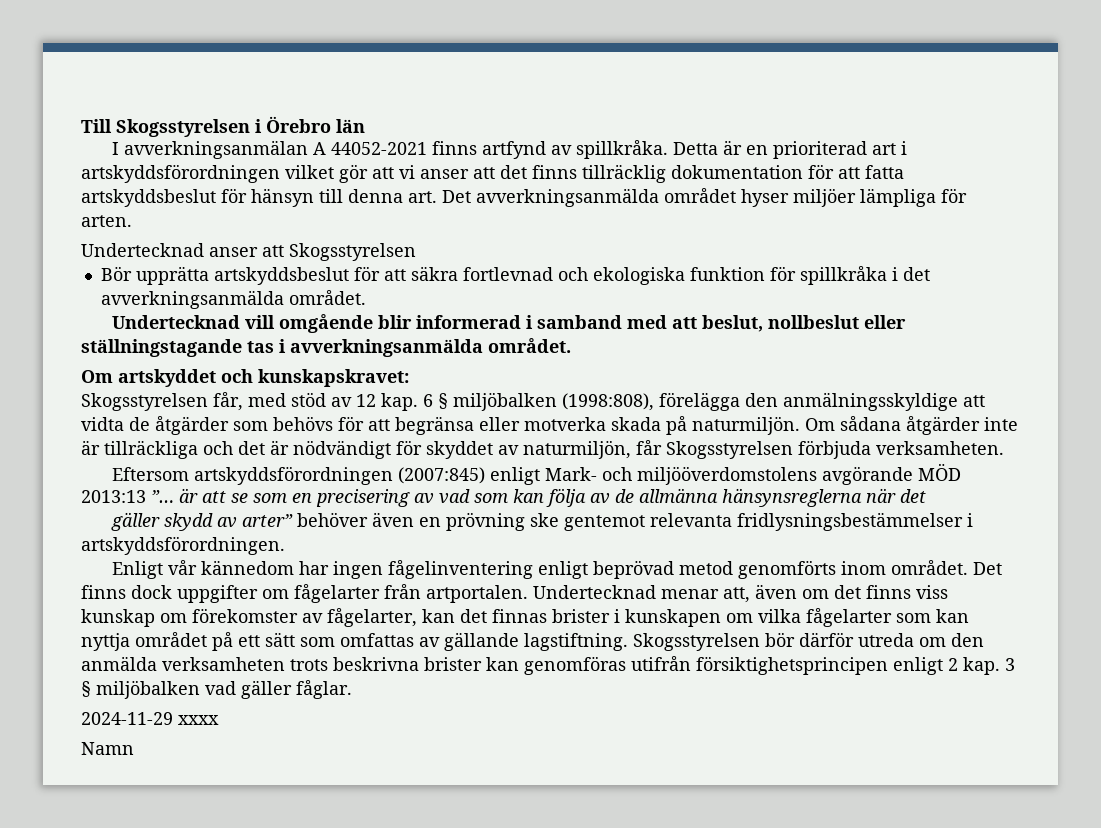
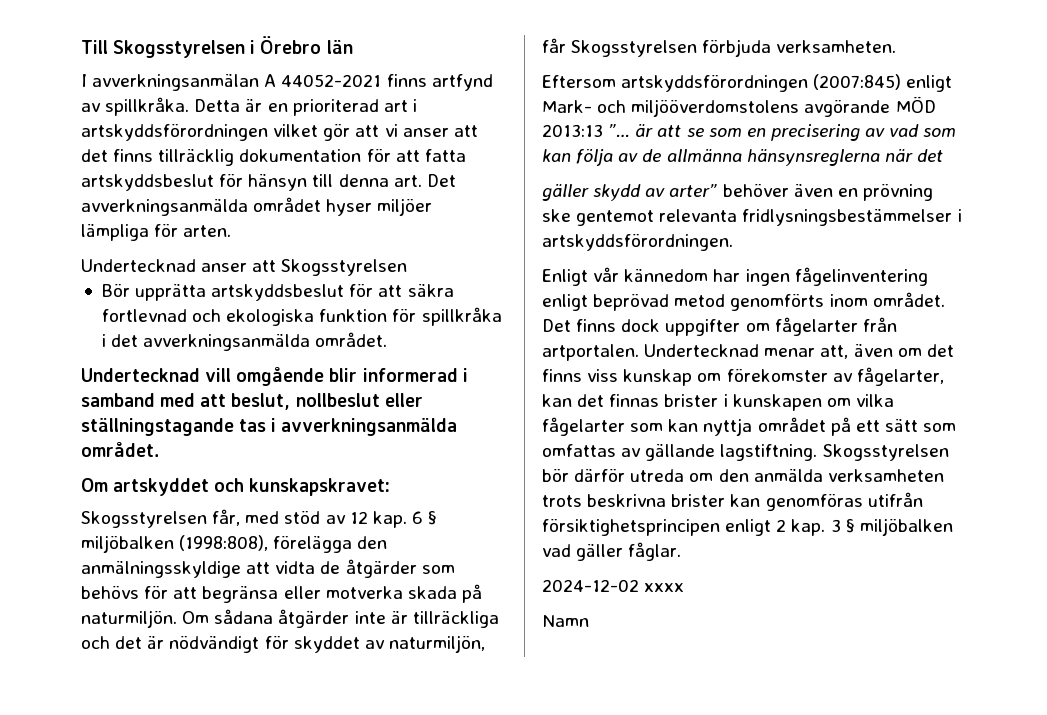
[81,712,173,725] 2024-11-29 -> [542,579,639,592] 2024-12-02

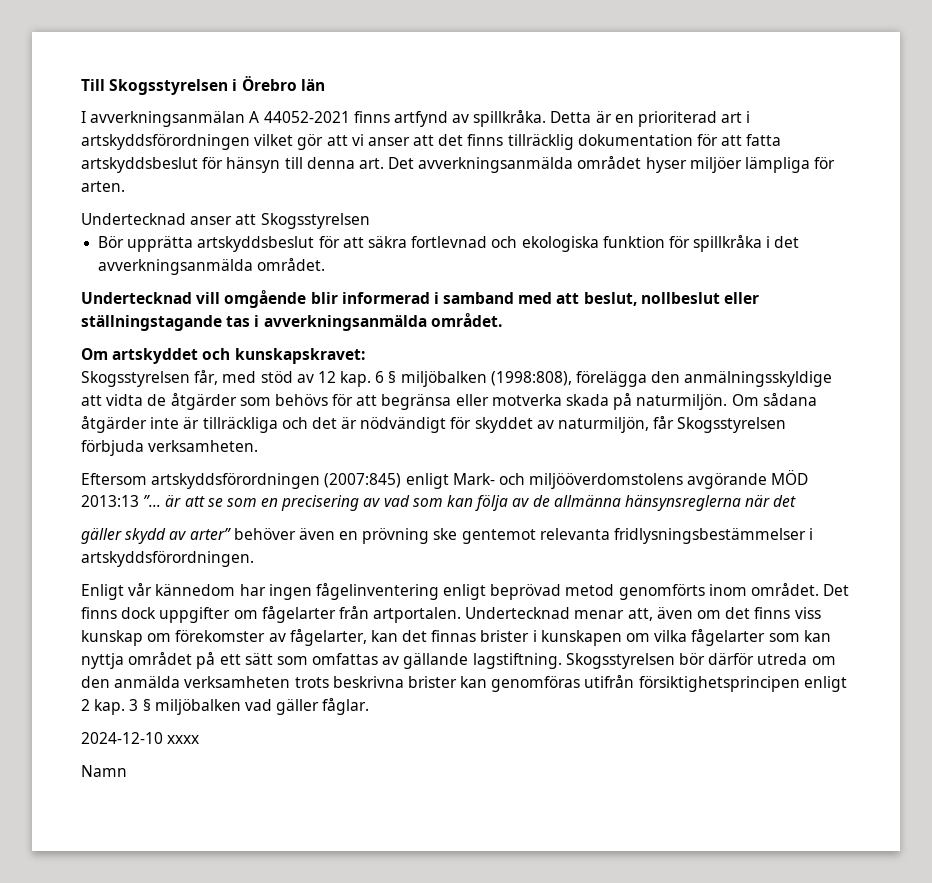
[542,579,639,592] 2024-12-02 -> [81,732,163,744] 2024-12-10

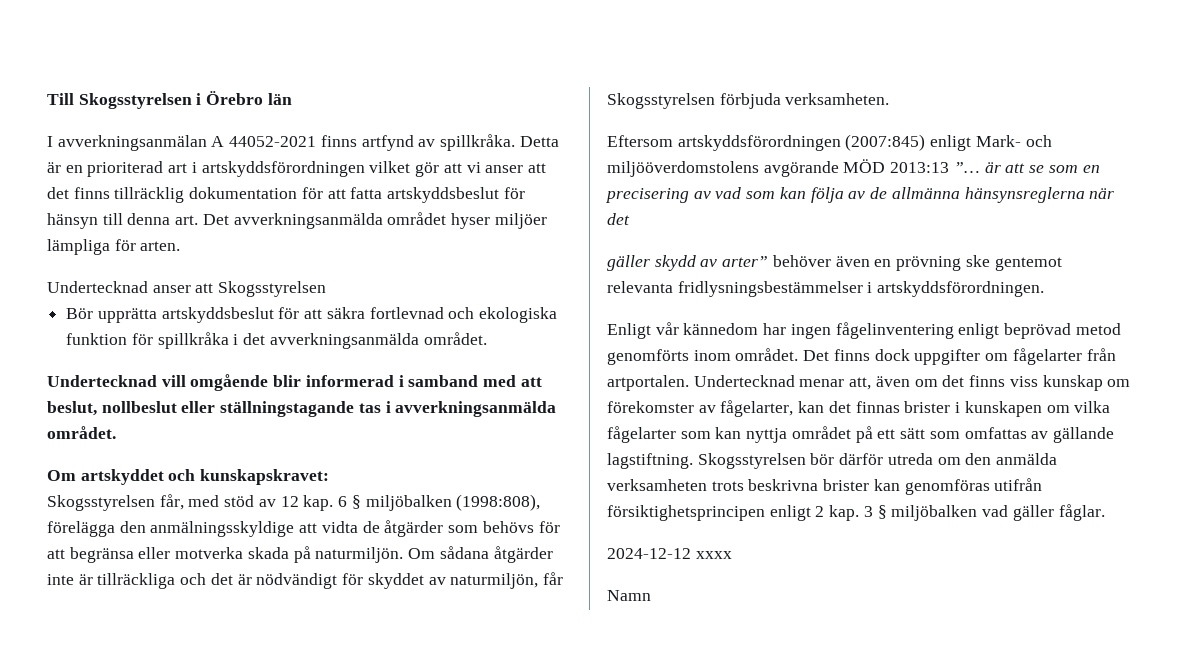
[81,732,163,744] 2024-12-10 -> [607,548,691,559] 2024-12-12

